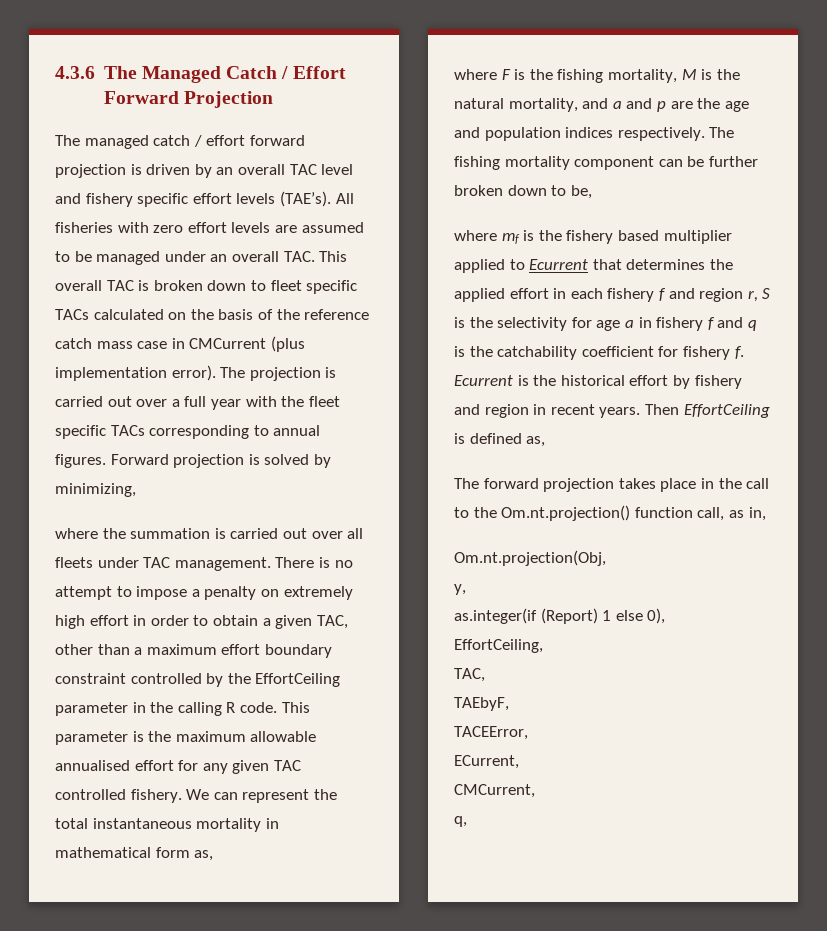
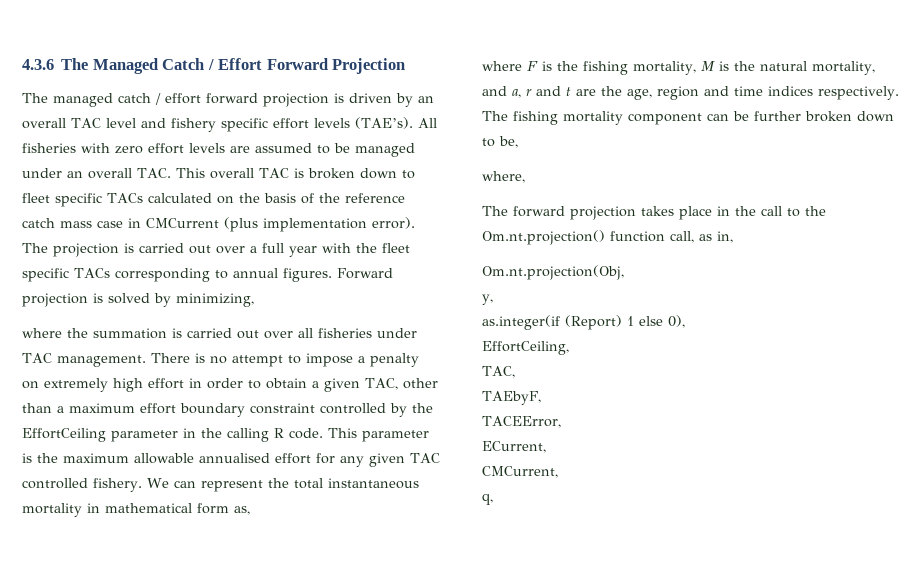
[55,557,93,568] fleets -> [318,328,372,338] fisheries
[612,98,749,112] [454,127,561,141] a and p are the age and population -> [512,86,763,100] a, r and t are the age, region and time
[454,230,732,244] [454,259,733,273] [454,288,771,302] [454,317,757,331] [454,346,744,360] [454,375,742,389] [454,404,770,418] [454,433,546,447] where mf is the fishery based multiplier applied to Ecurrent that determines the applied effort in each fishery f and region r, S is the selectivity for age a in fishery f and q is the catchability coefficient for fishery f. Ecurrent is the historical effort by fishery and region in recent years. Then EffortCeiling is defined as, -> [482,171,525,183] where,

